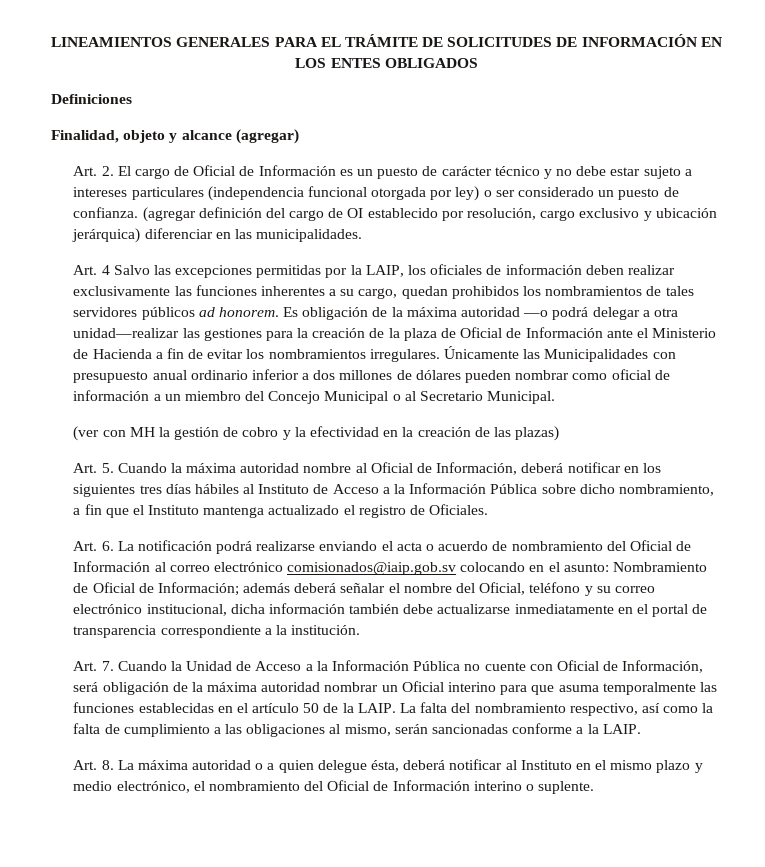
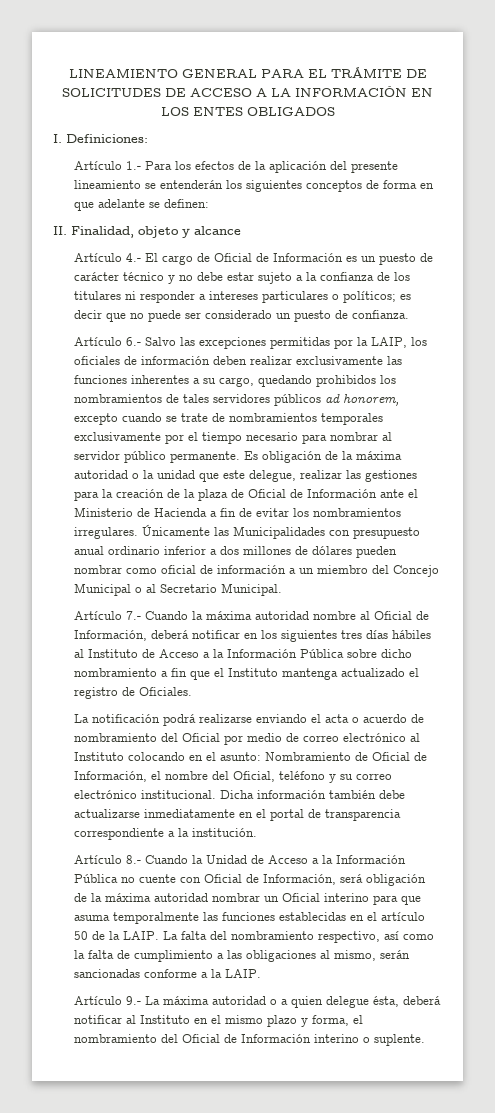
[51,37,271,47] LINEAMIENTOS GENERALES -> [68,68,257,78] LINEAMIENTO GENERAL
(578, 42) none -> [190,88,291,97] ACCESO A LA
[51,94,132,104] Definiciones // -> [53,134,148,143] [74,161,399,173] [74,180,435,192] [74,199,210,211] [53,226,67,235] I. Definiciones: // Artículo 1.- Para los efectos de la aplicación del presente lineamiento se entenderán los siguientes conceptos de forma en que adelante se definen: // II.
[235,129,299,144] [73,166,114,176] (agregar) // Art. 2. -> [74,253,142,262] // Artículo 4.-
[73,186,492,201] intereses particulares (independencia funcional otorgada por ley) o -> [306,272,411,281] [74,291,412,303] [74,310,182,322] la confianza de los titulares ni responder a intereses particulares o políticos; es decir que no puede
[142,207,717,222] [72,228,363,243] [73,265,110,275] (agregar definición del cargo de OI establecido por resolución, cargo exclusivo y ubicación jerárquica) diferenciar en las municipalidades. // Art. 4 -> [74,337,142,346] // Artículo 6.-
[401,286,448,299] quedan -> [258,375,313,387] quedando
[218,307,279,317] honorem. -> [343,394,400,406] [74,413,384,425] [74,432,393,444] [74,451,241,463] honorem, excepto cuando se trate de nombramientos temporales exclusivamente por el tiempo necesario para nombrar al servidor público permanente.
[523,307,678,320] [73,328,180,338] —o podrá delegar a otra unidad—realizar -> [132,470,343,482] o la unidad que este delegue, realizar
[73,426,560,441] [73,463,114,473] (ver con MH la gestión de cobro y la efectividad en la creación de las plazas) // Art. 5. -> [74,611,142,620] Artículo 7.-
[618,484,714,496] nombramiento, -> [74,668,158,677] nombramiento
[73,541,114,551] Art. 6. -> (193, 691) none
[676,541,692,551] [73,561,457,575] de Información al correo electrónico comisionados@iaip.gob.sv -> [224,733,421,745] [74,752,125,761] por medio de correo electrónico al Instituto
[157,582,386,596] Información; además deberá señalar -> [74,771,148,782] Información,
[146,604,265,616] institucional, dicha -> [141,790,255,799] institucional. Dicha
[73,661,114,671] Art. 7. -> [74,855,142,864] Artículo 8.-
[73,760,114,770] Art. 8. -> [74,996,142,1005] Artículo 9.-
[73,781,190,793] medio electrónico, -> [312,1015,350,1026] forma,

